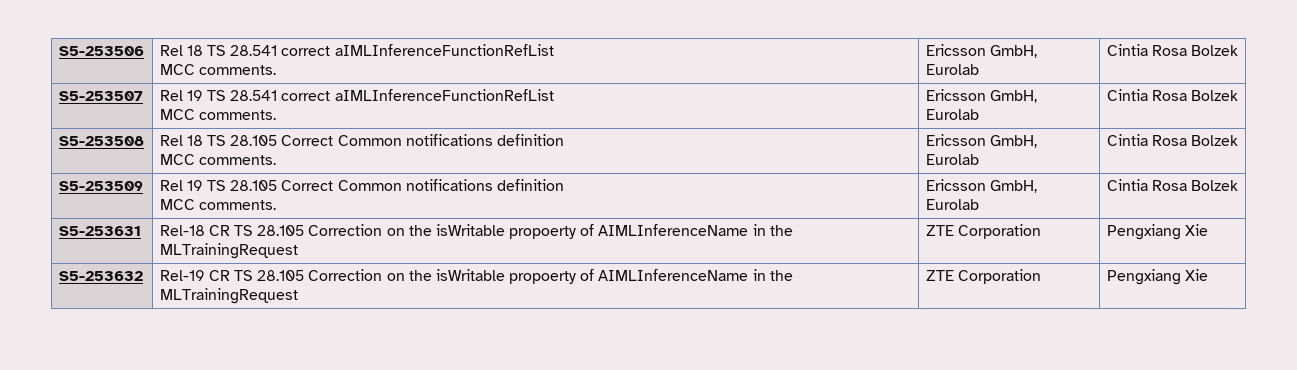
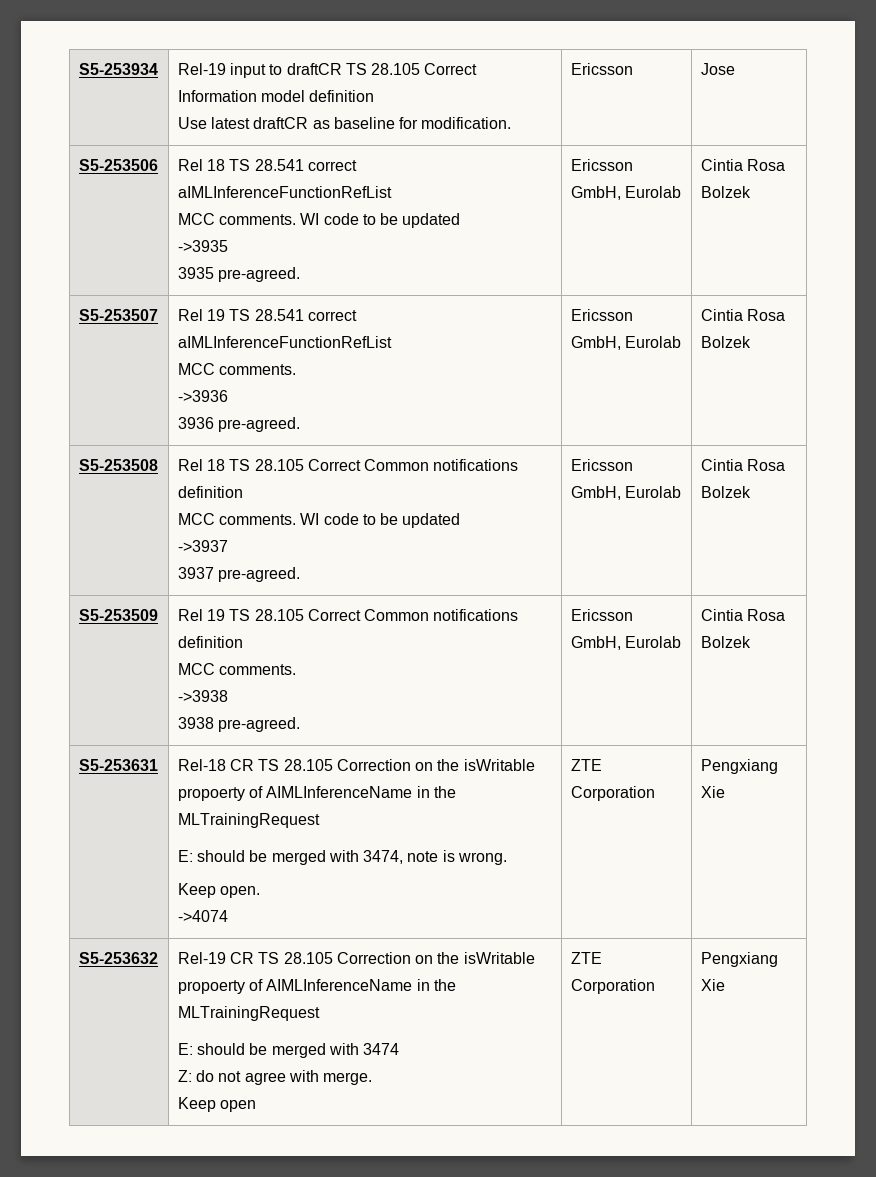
(58, 51) none -> [78,63,158,75] [177,63,478,78] [177,90,375,102] [177,117,512,129] [570,63,633,75] [700,63,735,75] S5-253934 | Rel-19 input to draftCR TS 28.105 Correct Information model definition // Use latest draftCR as baseline for modification. | Ericsson | Jose //
(276, 70) none -> [300,213,461,228] [177,240,228,252] [177,267,300,282] WI code to be updated // ->3935 // 3935 pre-agreed.
(276, 115) none -> [177,390,228,402] [177,417,300,432] // ->3936 // 3936 pre-agreed.
(276, 160) none -> [300,513,461,528] [177,540,228,552] [177,567,300,582] WI code to be updated // ->3937 // 3937 pre-agreed.
(276, 205) none -> [177,690,228,702] [177,717,300,732] // ->3938 // 3938 pre-agreed.
(298, 251) none -> [177,850,508,865] [177,883,260,898] [177,910,228,922] // E: should be merged with 3474, note is wrong. // Keep open. // ->4074
(298, 296) none -> [177,1043,400,1058] [177,1070,373,1085] [177,1097,256,1112] // E: should be merged with 3474 // Z: do not agree with merge. // Keep open

